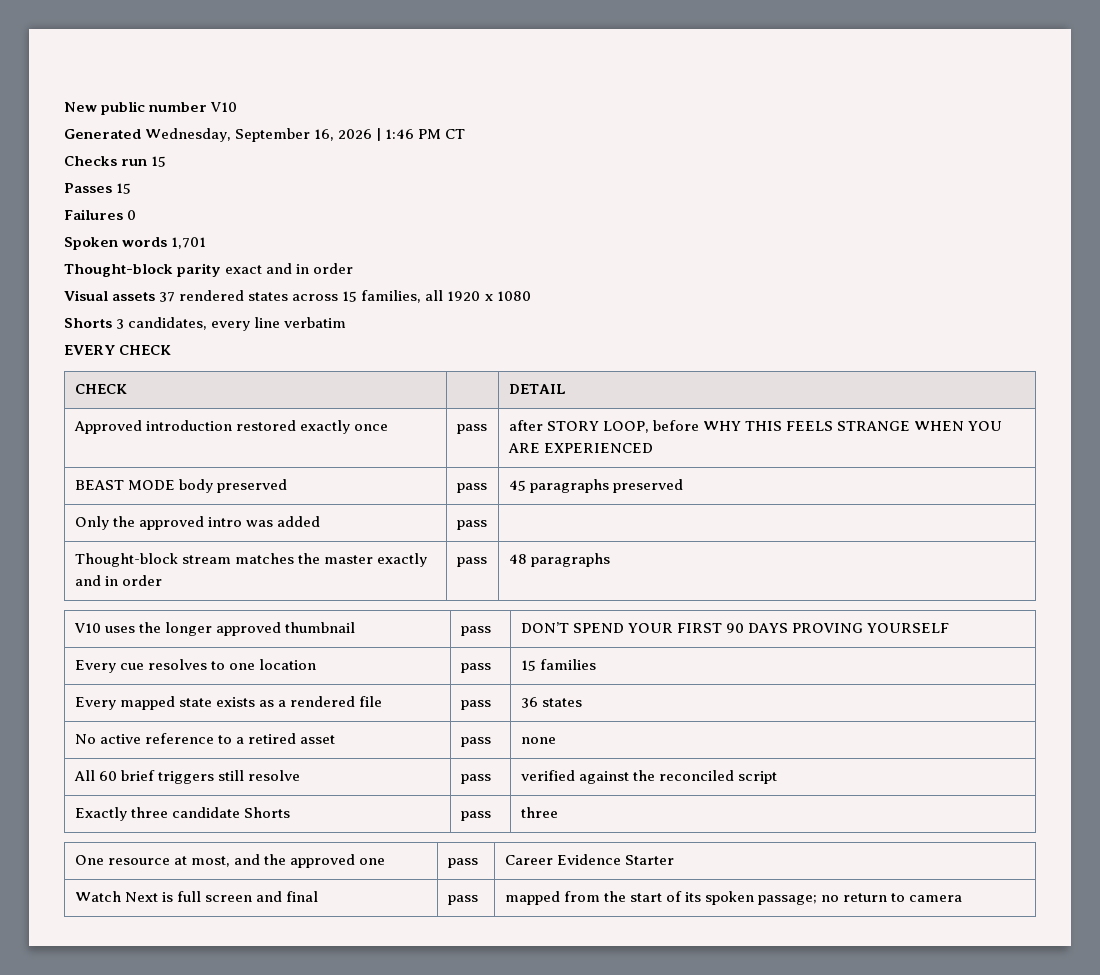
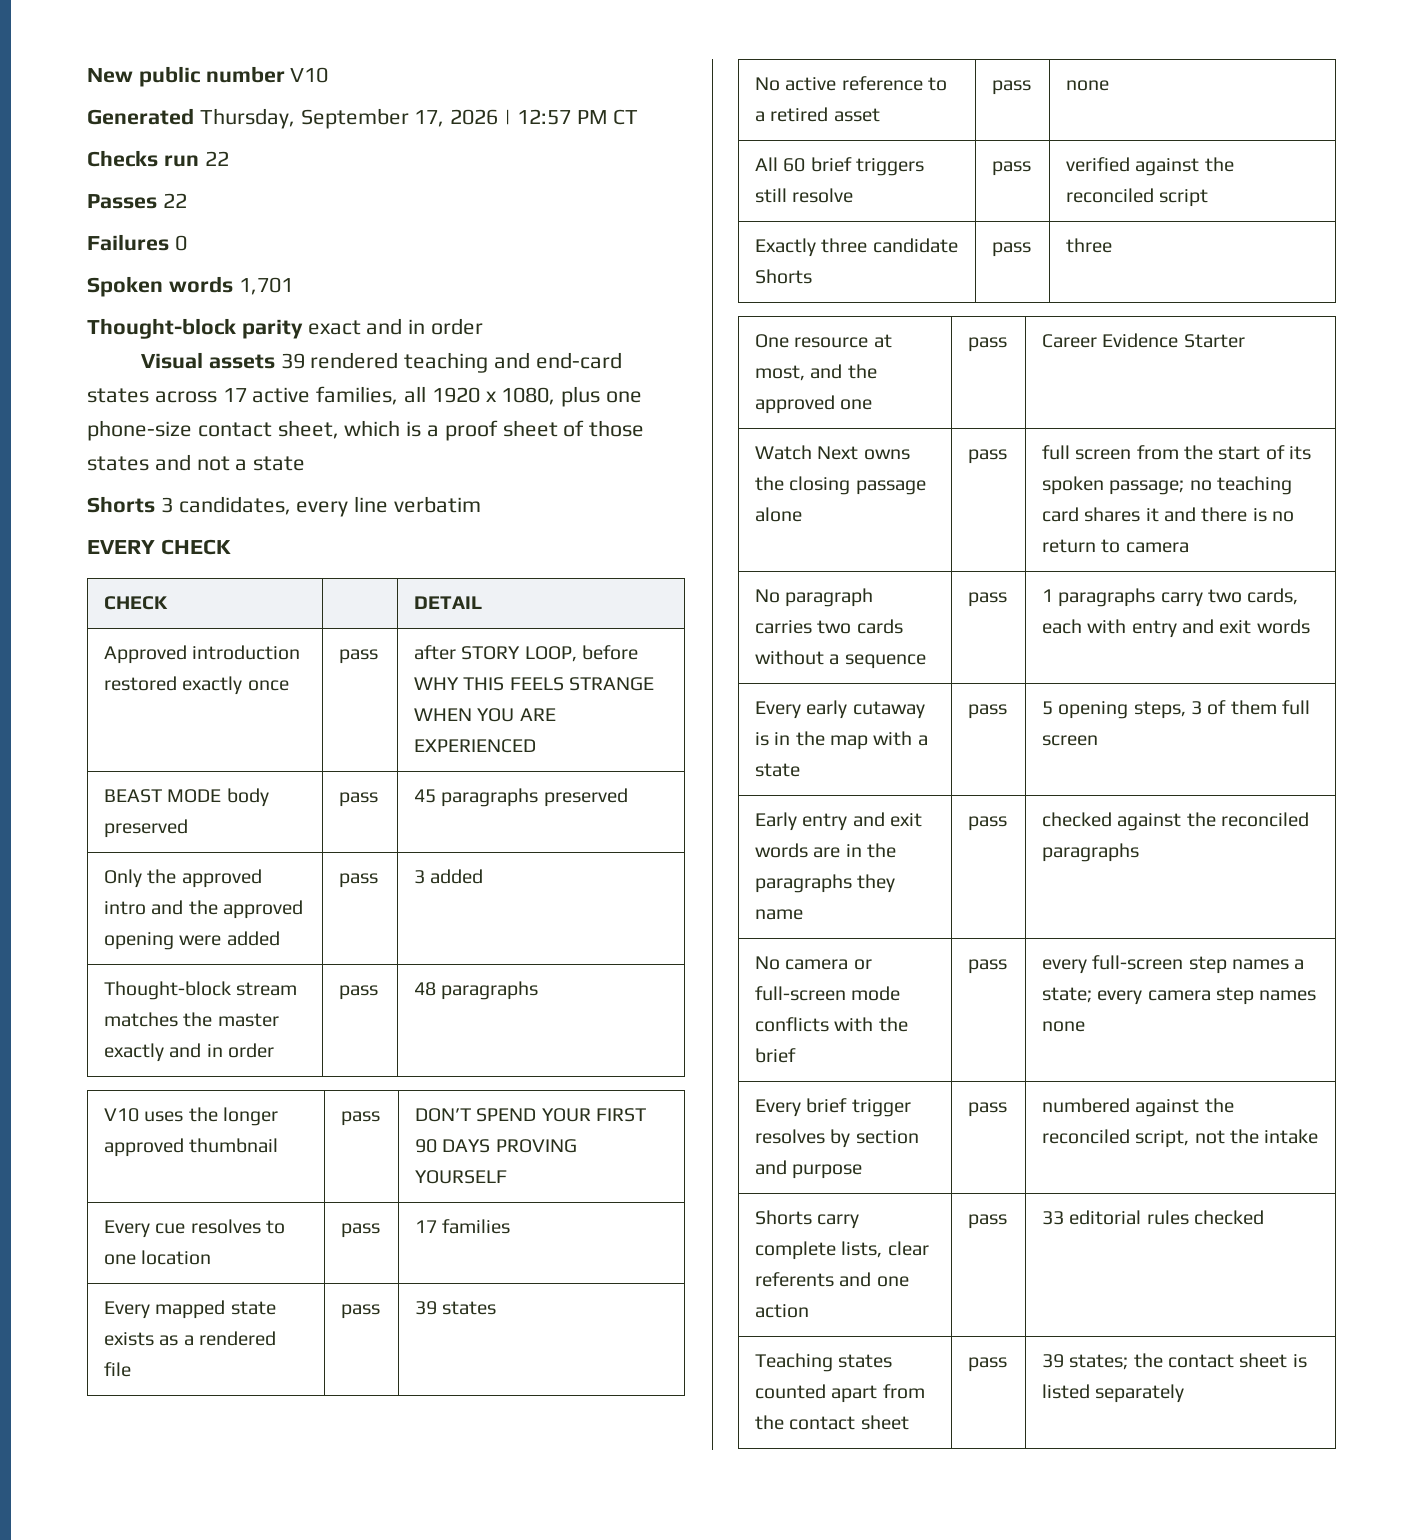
[145,128,335,142] Wednesday, September 16, -> [199,108,445,129] Thursday, September 17,
[385,129,415,139] 1:46 -> [516,109,571,125] 12:57
[151,156,167,167] 15 -> [204,151,229,166] 22
[116,183,132,194] 15 -> [162,193,187,208] 22
[159,290,531,303] 37 rendered states across 15 families, all 1920 x 1080 -> [280,352,622,373] [87,386,643,407] [87,420,645,441] [87,454,306,471] 39 rendered teaching and end-card states across 17 active families, all 1920 x 1080, plus one phone-size contact sheet, which is a proof sheet of those states and not a state
[245,520,273,527] was -> [151,900,303,919] [104,932,222,950] and the approved opening were
(487, 525) none -> [414,869,484,884] 3 added
[520,660,536,671] 15 -> [415,1220,438,1233] 17
[520,697,538,708] 36 -> [415,1301,438,1315] 39
[161,891,318,902] [447,895,478,905] [504,891,560,905] is full screen and final | pass | mapped -> [863,449,910,460] [755,476,926,495] [755,507,803,522] [968,449,1008,464] [1042,445,1132,460] owns the closing passage alone | pass | full screen
[842,893,963,902] return to camera -> [1216,476,1292,495] [1042,507,1294,522] [1042,539,1189,553] [755,588,874,607] [755,619,903,634] [755,650,926,669] [968,592,1008,607] [1042,588,1299,607] [1042,619,1310,638] [755,700,925,719] [755,731,928,750] [755,763,801,777] [968,704,1008,719] [1042,700,1310,719] [1042,735,1099,746] [755,812,922,831] [755,843,896,858] [755,874,896,893] [755,909,804,920] [968,816,1008,831] [1042,812,1309,831] [1042,843,1140,862] [755,956,872,970] [755,986,901,1001] [755,1017,908,1032] [755,1048,797,1063] [968,959,1008,974] [1042,955,1305,974] [1042,987,1317,1005] [1042,1021,1086,1032] [755,1098,911,1117] [755,1129,919,1148] [755,1160,863,1179] [968,1102,1008,1117] [1042,1098,1234,1117] [1042,1129,1319,1148] [755,1210,860,1229] [755,1241,929,1260] [755,1272,909,1287] [755,1304,810,1318] [968,1214,1008,1229] [1042,1210,1264,1225] [755,1353,893,1372] [755,1384,925,1403] [755,1415,909,1430] [968,1357,1008,1372] [1042,1353,1307,1370] [1042,1384,1185,1403] teaching card shares it and there is no return to camera // No paragraph carries two cards without a sequence | pass | 1 paragraphs carry two cards, each with entry and exit words // Every early cutaway is in the map with a state | pass | 5 opening steps, 3 of them full screen // Early entry and exit words are in the paragraphs they name | pass | checked against the reconciled paragraphs // No camera or full-screen mode conflicts with the brief | pass | every full-screen step names a state; every camera step names none // Every brief trigger resolves by section and purpose | pass | numbered against the reconciled script, not the intake // Shorts carry complete lists, clear referents and one action | pass | 33 editorial rules checked // Teaching states counted apart from the contact sheet | pass | 39 states; the contact sheet is listed separately

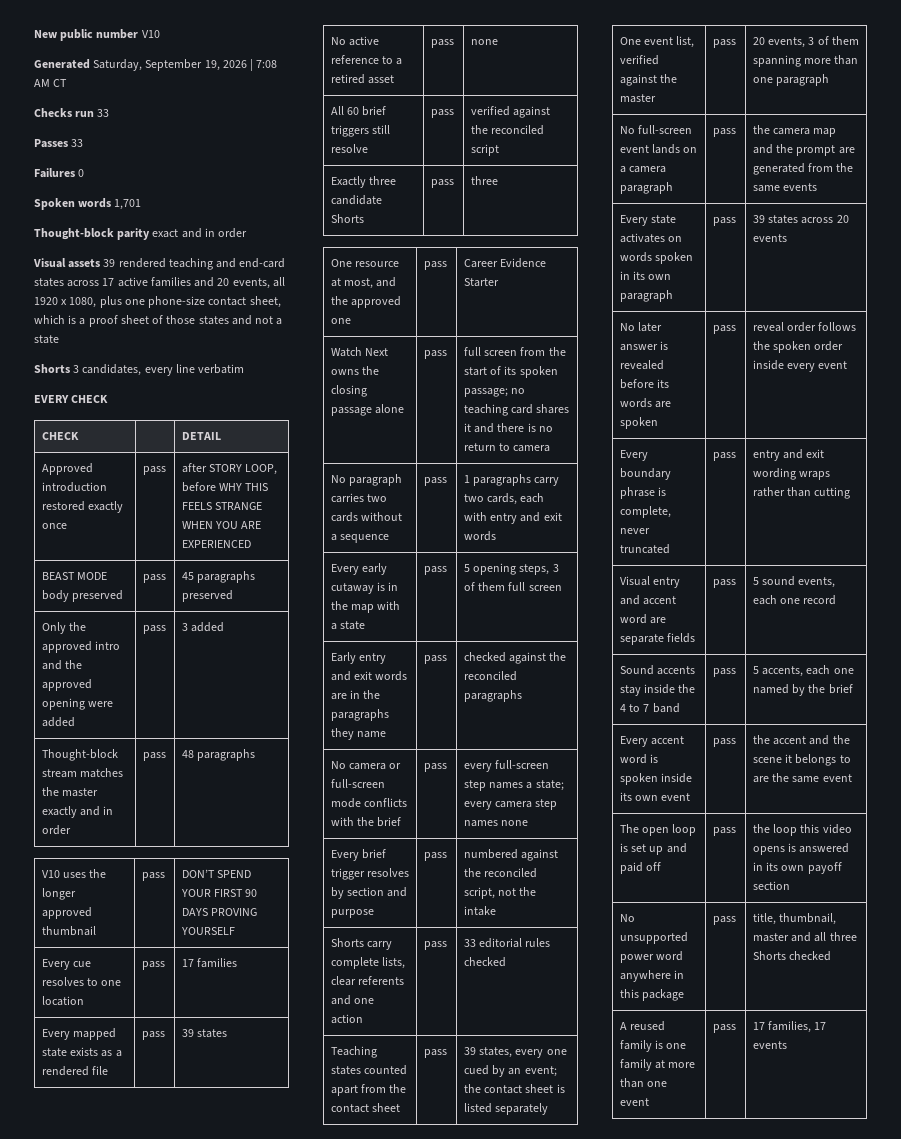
[199,108,608,129] Thursday, September 17, 2026 | 12:57 PM -> [93,59,278,71] [34,79,50,87] Saturday, September 19, 2026 | 7:08 AM
[204,151,229,166] 22 -> [97,109,110,117] 33
[162,193,187,208] 22 -> [71,139,84,147] 33
[316,386,399,405] families, -> [150,277,270,289] families and 20 events,
[1069,1354,1129,1370] states; -> [479,1047,567,1058] [463,1065,557,1077] states, every one cued by an event;
(1185, 1393) none -> [619,36,695,48] [619,55,659,65] [619,74,678,86] [619,94,656,103] [712,39,736,48] [752,36,859,48] [752,55,859,67] [752,74,830,86] [619,125,693,134] [619,144,698,154] [619,166,667,173] [619,182,673,194] [712,128,736,137] [752,125,837,137] [752,144,855,156] [752,163,854,175] [752,183,818,192] [619,215,677,226] [619,233,683,243] [619,252,694,264] [619,271,672,280] [619,290,673,302] [712,217,736,226] [752,215,849,224] [752,234,787,242] [619,322,663,332] [619,341,669,351] [619,360,664,370] [619,379,670,389] [619,398,672,408] [619,417,658,429] [712,325,736,334] [752,322,857,332] [752,341,844,353] [752,360,848,372] [619,450,648,461] [619,468,671,480] [619,487,667,499] [619,506,671,518] [619,528,650,534] [619,544,670,554] [712,452,736,461] [752,449,825,461] [752,468,831,480] [752,487,851,499] [619,576,681,588] [619,595,677,605] [619,614,667,624] [619,633,696,645] [712,579,736,588] [752,576,836,588] [752,595,837,605] [619,665,696,675] [619,684,696,696] [619,703,680,713] [712,668,736,677] [752,665,854,677] [752,684,853,696] [619,736,685,747] [619,754,659,764] [619,773,693,785] [619,792,691,801] [712,738,736,747] [752,735,850,745] [752,754,851,766] [752,773,852,783] [619,824,697,836] [619,843,687,855] [619,862,662,874] [712,827,736,836] [752,824,852,836] [752,843,850,855] [752,862,842,874] [752,881,790,890] [619,914,635,922] [619,932,688,944] [619,951,684,963] [619,970,685,982] [619,989,685,1001] [712,916,736,925] [752,913,837,925] [752,932,857,942] [752,951,832,961] [619,1021,666,1031] [619,1040,687,1052] [619,1059,696,1071] [619,1078,668,1088] [619,1098,649,1106] [712,1024,736,1033] [752,1021,827,1033] [752,1041,787,1049] // One event list, verified against the master | pass | 20 events, 3 of them spanning more than one paragraph // No full-screen event lands on a camera paragraph | pass | the camera map and the prompt are generated from the same events // Every state activates on words spoken in its own paragraph | pass | 39 states across 20 events // No later answer is revealed before its words are spoken | pass | reveal order follows the spoken order inside every event // Every boundary phrase is complete, never truncated | pass | entry and exit wording wraps rather than cutting // Visual entry and accent word are separate fields | pass | 5 sound events, each one record // Sound accents stay inside the 4 to 7 band | pass | 5 accents, each one named by the brief // Every accent word is spoken inside its own event | pass | the accent and the scene it belongs to are the same event // The open loop is set up and paid off | pass | the loop this video opens is answered in its own payoff section // No unsupported power word anywhere in this package | pass | title, thumbnail, master and all three Shorts checked // A reused family is one family at more than one event | pass | 17 families, 17 events

